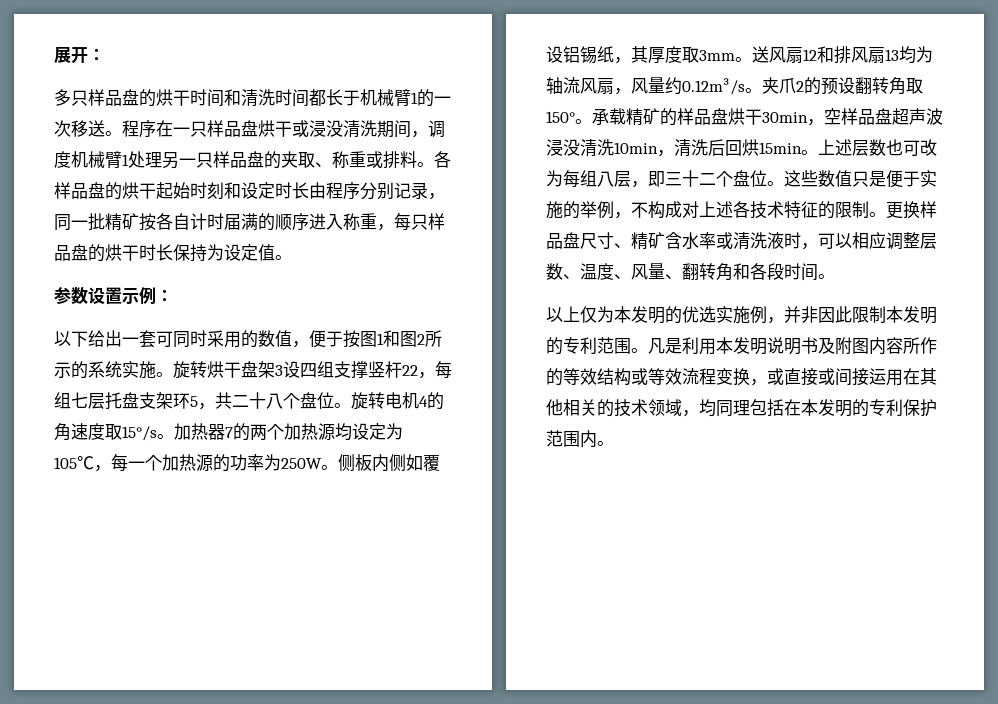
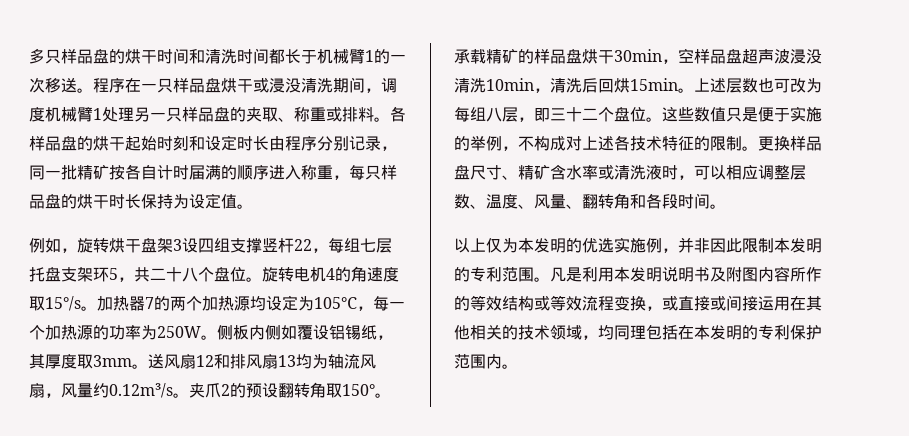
[54,47,105,64] 展开： // -> (29, 56) none
[54,287,173,305] [54,330,442,348] [54,361,173,379] 参数设置示例： // 以下给出一套可同时采用的数值，便于按图1和图2所示的系统实施。 -> [29,238,77,253] 例如，

